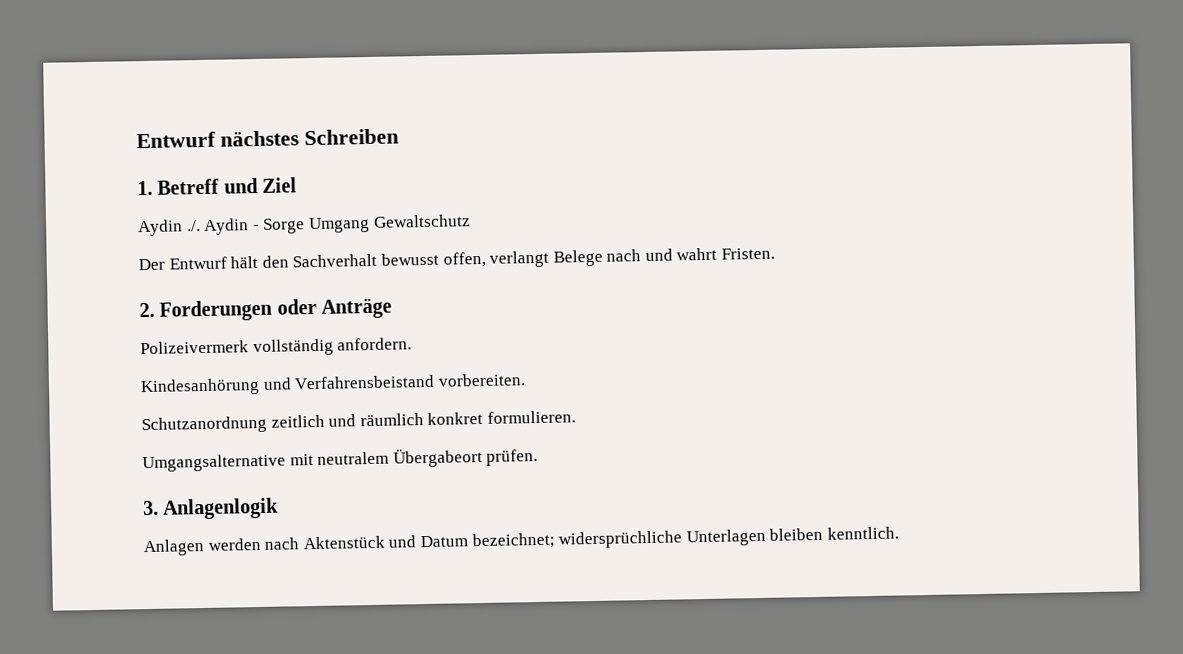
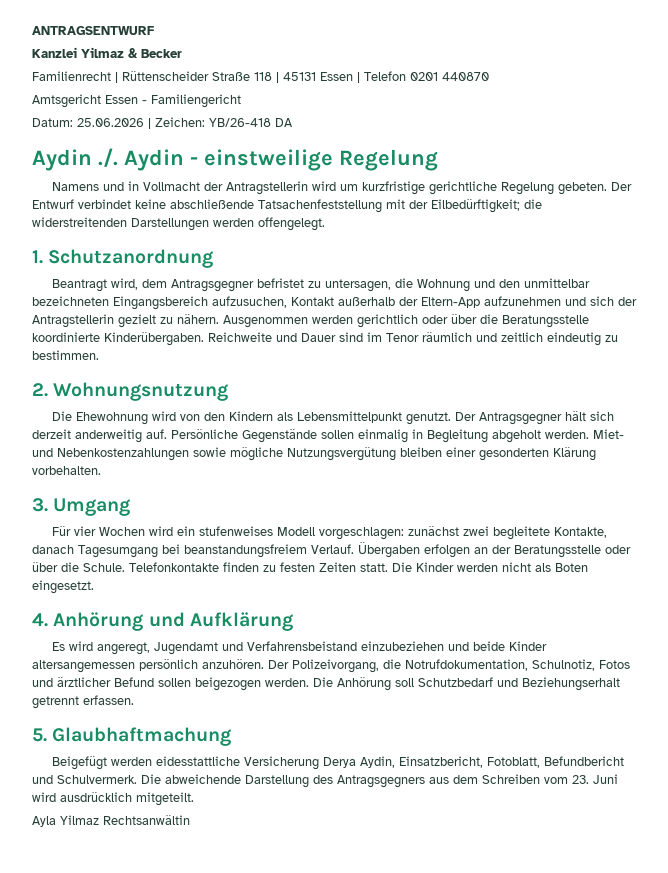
[136,128,399,149] [137,177,298,196] [138,214,471,237] [138,247,776,271] [139,297,393,322] [140,337,413,357] [140,373,526,397] [141,410,576,435] [142,447,539,473] [143,497,280,520] [143,526,899,557] Entwurf nächstes Schreiben // 1. Betreff und Ziel // Aydin ./. Aydin - Sorge Umgang Gewaltschutz // Der Entwurf hält den Sachverhalt bewusst offen, verlangt Belege nach und wahrt Fristen. // 2. Forderungen oder Anträge // Polizeivermerk vollständig anfordern. // Kindesanhörung und Verfahrensbeistand vorbereiten. // Schutzanordnung zeitlich und räumlich konkret formulieren. // Umgangsalternative mit neutralem Übergabeort prüfen. // 3. Anlagenlogik // Anlagen werden nach Aktenstück und Datum bezeichnet; widersprüchliche Unterlagen bleiben kenntlich. -> [32,26,154,35] [32,47,182,58] [32,71,489,83] [32,94,241,108] [32,117,293,129] [32,148,438,171] [51,181,632,195] [32,199,542,213] [32,217,325,231] [32,249,214,268] [51,278,590,292] [32,296,637,310] [32,314,589,328] [32,332,618,346] [32,350,99,360] [32,382,229,401] [51,411,614,425] [32,429,624,443] [32,447,596,461] [32,466,101,475] [32,498,131,516] [51,526,607,540] [32,542,631,558] [32,562,588,572] [32,580,94,594] [32,612,293,631] [51,641,547,655] [32,659,630,673] [32,677,620,691] [32,695,134,709] [32,727,232,746] [51,756,624,770] [32,774,618,788] [32,792,194,806] [32,815,190,827] ANTRAGSENTWURF // Kanzlei Yilmaz & Becker // Familienrecht | Rüttenscheider Straße 118 | 45131 Essen | Telefon 0201 440870 // Amtsgericht Essen - Familiengericht // Datum: 25.06.2026 | Zeichen: YB/26-418 DA // Aydin ./. Aydin - einstweilige Regelung // Namens und in Vollmacht der Antragstellerin wird um kurzfristige gerichtliche Regelung gebeten. Der Entwurf verbindet keine abschließende Tatsachenfeststellung mit der Eilbedürftigkeit; die widerstreitenden Darstellungen werden offengelegt. // 1. Schutzanordnung // Beantragt wird, dem Antragsgegner befristet zu untersagen, die Wohnung und den unmittelbar bezeichneten Eingangsbereich aufzusuchen, Kontakt außerhalb der Eltern-App aufzunehmen und sich der Antragstellerin gezielt zu nähern. Ausgenommen werden gerichtlich oder über die Beratungsstelle koordinierte Kinderübergaben. Reichweite und Dauer sind im Tenor räumlich und zeitlich eindeutig zu bestimmen. // 2. Wohnungsnutzung // Die Ehewohnung wird von den Kindern als Lebensmittelpunkt genutzt. Der Antragsgegner hält sich derzeit anderweitig auf. Persönliche Gegenstände sollen einmalig in Begleitung abgeholt werden. Miet- und Nebenkostenzahlungen sowie mögliche Nutzungsvergütung bleiben einer gesonderten Klärung vorbehalten. // 3. Umgang // Für vier Wochen wird ein stufenweises Modell vorgeschlagen: zunächst zwei begleitete Kontakte, danach Tagesumgang bei beanstandungsfreiem Verlauf. Übergaben erfolgen an der Beratungsstelle oder über die Schule. Telefonkontakte finden zu festen Zeiten statt. Die Kinder werden nicht als Boten eingesetzt. // 4. Anhörung und Aufklärung // Es wird angeregt, Jugendamt und Verfahrensbeistand einzubeziehen und beide Kinder altersangemessen persönlich anzuhören. Der Polizeivorgang, die Notrufdokumentation, Schulnotiz, Fotos und ärztlicher Befund sollen beigezogen werden. Die Anhörung soll Schutzbedarf und Beziehungserhalt getrennt erfassen. // 5. Glaubhaftmachung // Beigefügt werden eidesstattliche Versicherung Derya Aydin, Einsatzbericht, Fotoblatt, Befundbericht und Schulvermerk. Die abweichende Darstellung des Antragsgegners aus dem Schreiben vom 23. Juni wird ausdrücklich mitgeteilt. // Ayla Yilmaz Rechtsanwältin

